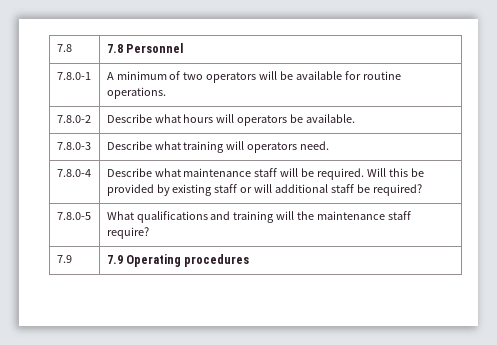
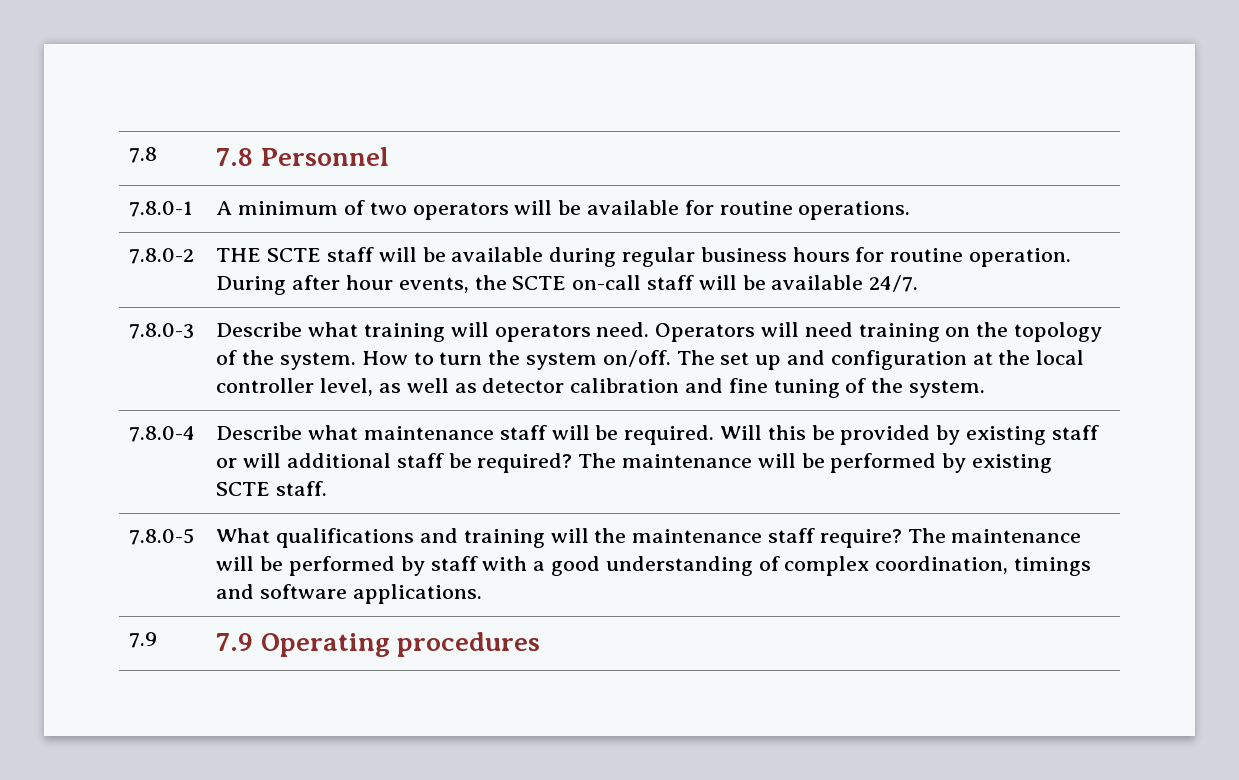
[106,114,356,126] Describe what hours will operators be available. -> [216,247,1071,267] [216,275,919,295] THE SCTE staff will be available during regular business hours for routine operation. During after hour events, the SCTE on-call staff will be available 24/7.
(330, 145) none -> [655,322,1102,342] [216,350,1085,370] [216,378,985,398] Operators will need training on the topology of the system. How to turn the system on/off. The set up and configuration at the local controller level, as well as detector calibration and fine tuning of the system.
(423, 190) none -> [578,453,1052,473] [216,481,328,496] The maintenance will be performed by existing SCTE staff.
(149, 233) none -> [907,528,1082,543] [216,556,1091,576] [216,584,482,604] The maintenance will be performed by staff with a good understanding of complex coordination, timings and software applications.

